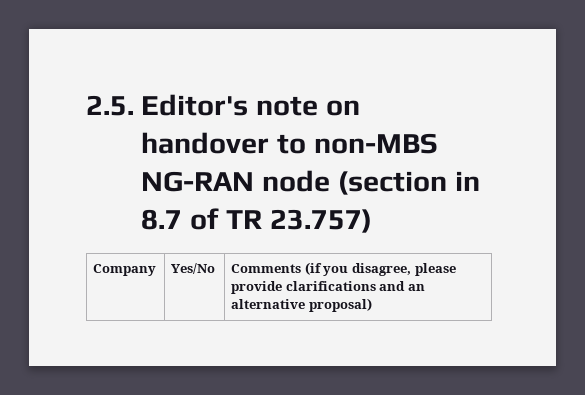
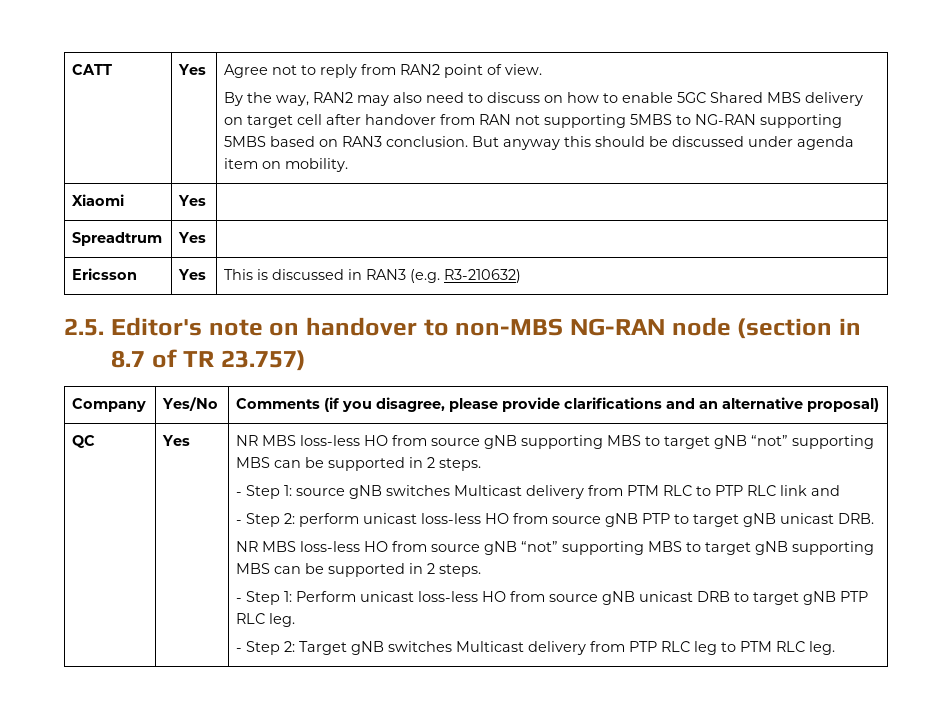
(86, 105) none -> [72,64,113,75] [178,64,207,75] [224,64,543,78] [224,92,864,106] [224,114,843,128] [224,136,855,150] [224,158,349,172] [72,194,125,206] [178,195,207,206] [72,232,163,246] [178,232,207,243] [72,268,138,280] [178,269,207,280] [224,269,522,283] CATT | Yes | Agree not to reply from RAN2 point of view. // By the way, RAN2 may also need to discuss on how to enable 5GC Shared MBS delivery on target cell after handover from RAN not supporting 5MBS to NG-RAN supporting 5MBS based on RAN3 conclusion. But anyway this should be discussed under agenda item on mobility. // Xiaomi | Yes | // Spreadtrum | Yes | // Ericsson | Yes | This is discussed in RAN3 (e.g. R3-210632) //
(372, 305) none -> [72,435,96,448] [162,435,191,446] [236,435,875,449] [236,457,482,471] [236,485,841,499] [236,513,875,527] [236,541,875,555] [236,563,482,577] [236,591,869,605] [236,613,296,627] [236,641,836,655] // QC | Yes | NR MBS loss-less HO from source gNB supporting MBS to target gNB “not” supporting MBS can be supported in 2 steps. // - Step 1: source gNB switches Multicast delivery from PTM RLC to PTP RLC link and // - Step 2: perform unicast loss-less HO from source gNB PTP to target gNB unicast DRB. // NR MBS loss-less HO from source gNB “not” supporting MBS to target gNB supporting MBS can be supported in 2 steps. // - Step 1: Perform unicast loss-less HO from source gNB unicast DRB to target gNB PTP RLC leg. // - Step 2: Target gNB switches Multicast delivery from PTP RLC leg to PTM RLC leg.

